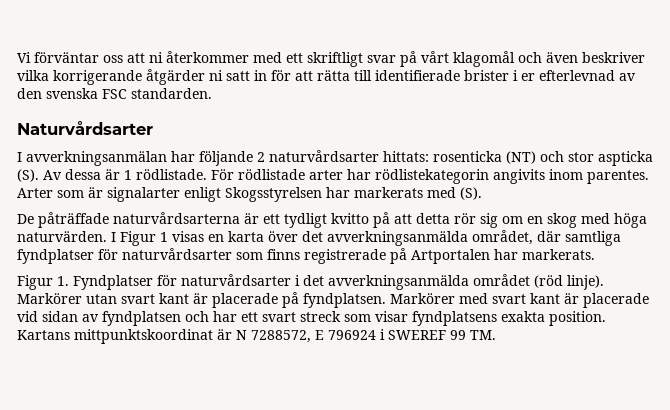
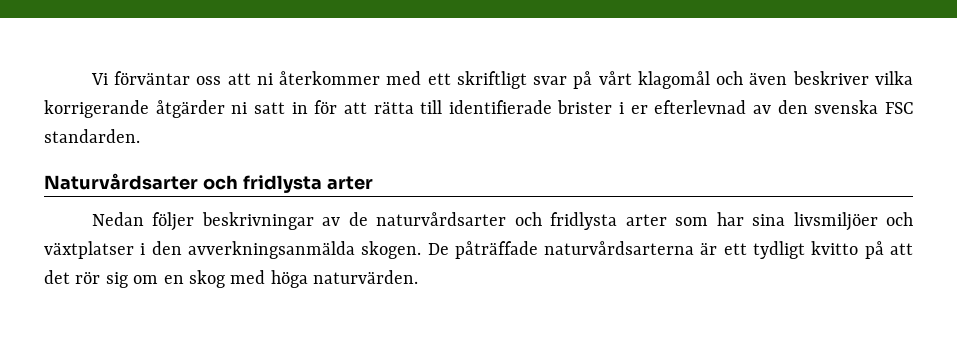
[17,150,653,166] [17,169,649,184] [17,187,482,202] // I avverkningsanmälan har följande 2 naturvårdsarter hittats: rosenticka (NT) och stor aspticka (S). Av dessa är 1 rödlistade. För rödlistade arter har rödlistekategorin angivits inom parentes. Arter som är signalarter enligt Skogsstyrelsen har markerats med (S). // -> [202,175,373,193] [91,212,914,231] [44,241,422,259] och fridlysta arter // Nedan följer beskrivningar av de naturvårdsarter och fridlysta arter som har sina livsmiljöer och växtplatser i den avverkningsanmälda skogen.
[416,213,450,224] detta -> [44,270,70,284] det
[111,230,621,246] [17,248,595,264] [17,274,604,290] [17,292,649,308] [17,311,606,326] [17,329,496,344] I Figur 1 visas en karta över det avverkningsanmälda området, där samtliga fyndplatser för naturvårdsarter som finns registrerade på Artportalen har markerats. // Figur 1. Fyndplatser för naturvårdsarter i det avverkningsanmälda området (röd linje). Markörer utan svart kant är placerade på fyndplatsen. Markörer med svart kant är placerade vid sidan av fyndplatsen och har ett svart streck som visar fyndplatsens exakta position. Kartans mittpunktskoordinat är N 7288572, E 796924 i SWEREF 99 TM. -> (419, 277) none

